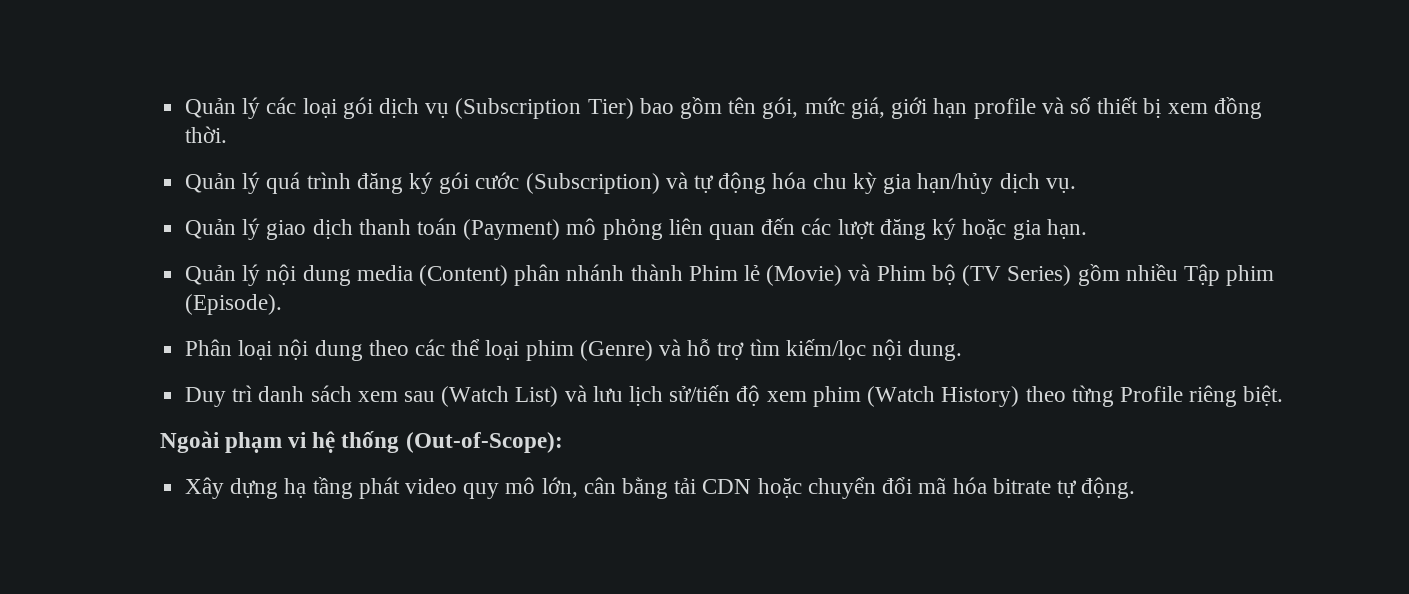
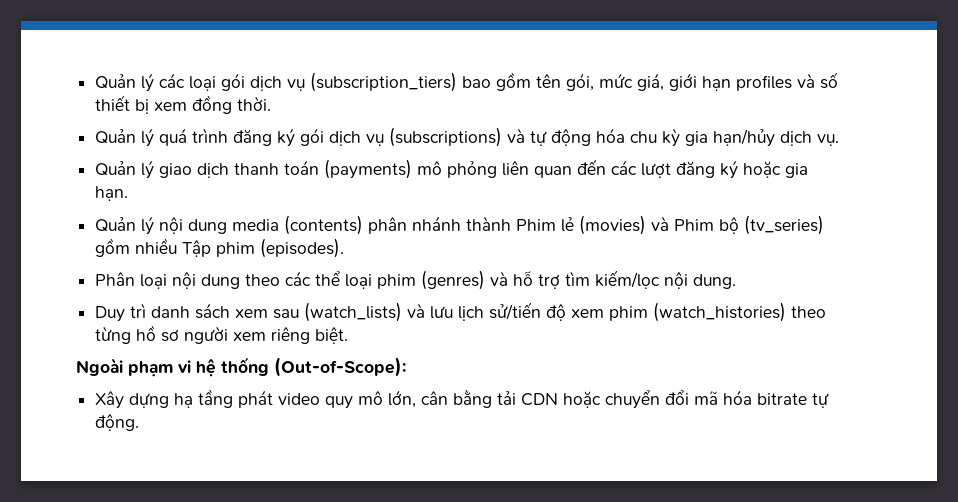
[455,98,634,119] (Subscription Tier) -> [310,72,458,92] (subscription_tiers)
[973,98,1036,119] profile -> [736,75,793,91] profiles
[475,172,660,194] cước (Subscription) -> [329,127,503,147] dịch vụ (subscriptions)
[463,219,561,240] (Payment) -> [324,159,413,179] (payments)
[418,265,508,286] (Content) -> [284,215,364,235] (contents)
[766,265,843,286] (Movie) -> [579,215,647,235] (movies)
[962,265,1072,286] (TV Series) -> [744,215,825,235] (tv_series)
[184,294,282,315] (Episode). -> [260,238,345,258] (episodes).
[579,340,653,361] (Genre) -> [421,270,486,290] (genres)
[441,386,559,407] (Watch List) -> [304,302,403,322] (watch_lists)
[867,385,1183,407] (Watch History) theo từng Profile -> [653,302,827,322] [95,325,267,344] (watch_histories) theo từng hồ sơ người xem

